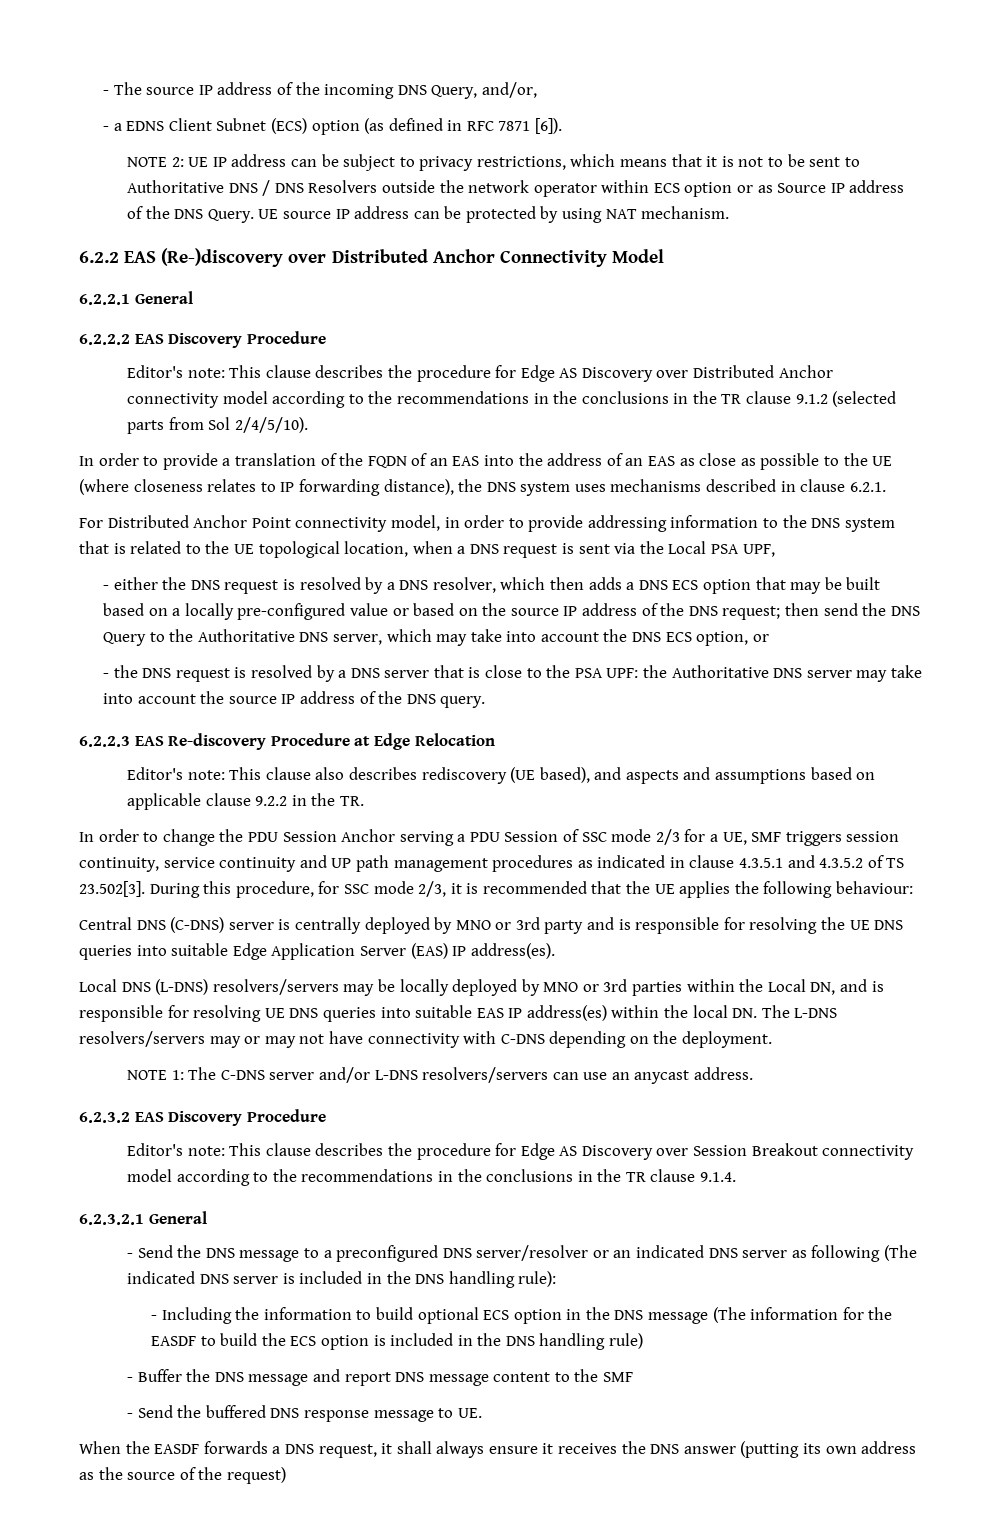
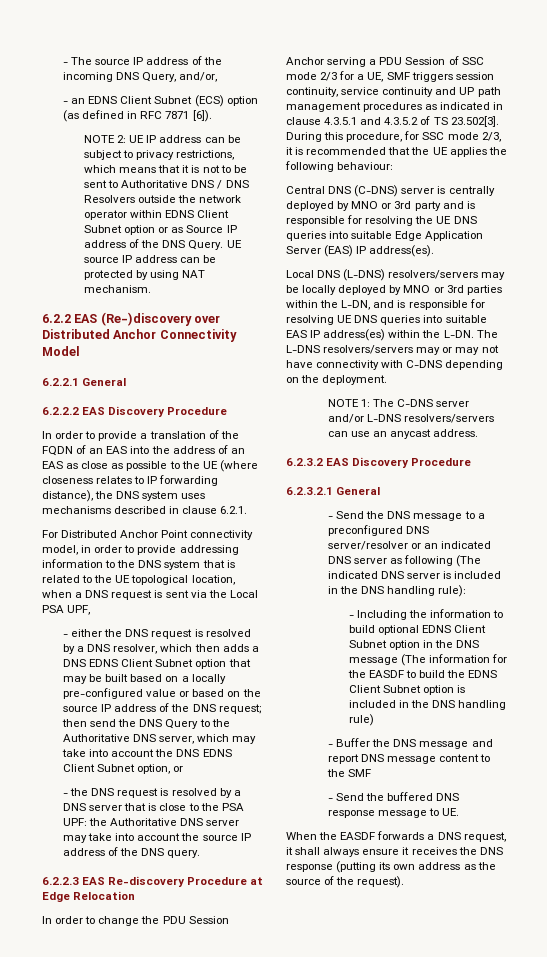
[113,123,122,131] a -> [71,98,86,104] an
[653,183,680,193] ECS -> [165,210,230,218] [83,225,122,233] EDNS Client Subnet
[126,365,833,382] [126,391,897,408] [126,417,308,434] // Editor's note: This clause describes the procedure for Edge AS Discovery over Distributed Anchor connectivity model according to the recommendations in the conclusions in the TR clause 9.1.2 (selected parts from Sol 2/4/5/10). -> (228, 411) none
[672,580,699,590] ECS -> [89,659,194,667] EDNS Client Subnet
[665,632,692,642] ECS -> [202,749,232,757] [62,764,136,772] EDNS Client Subnet
[126,767,876,784] [126,793,364,810] // Editor's note: This clause also describes rediscovery (UE based), and aspects and assumptions based on applicable clause 9.2.2 in the TR. -> (136, 895) none
[767,979,836,995] Local DN, -> [341,300,371,310] L-DN,
[692,1005,758,1018] local DN. -> [443,330,474,338] L-DN.
[126,1143,915,1160] [126,1169,737,1186] // Editor's note: This clause describes the procedure for Edge AS Discovery over Session Breakout connectivity model according to the recommendations in the conclusions in the TR clause 9.1.4. -> (472, 462) none
[483,1310,510,1320] ECS -> [422,625,487,633] [348,640,387,648] EDNS Client Subnet
[290,1336,317,1346] ECS -> [468,670,498,678] [348,685,422,693] EDNS Client Subnet
[683,1446,736,1454] answer -> [286,864,333,872] response
[226,1467,286,1484] request) -> [357,876,405,888] request).

